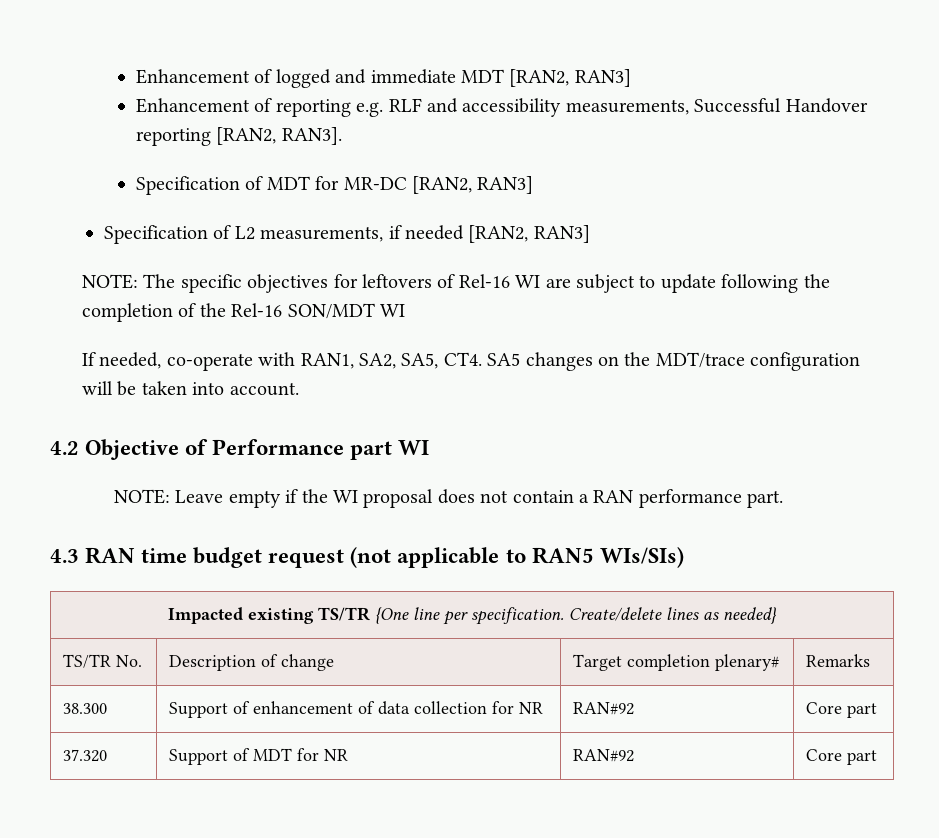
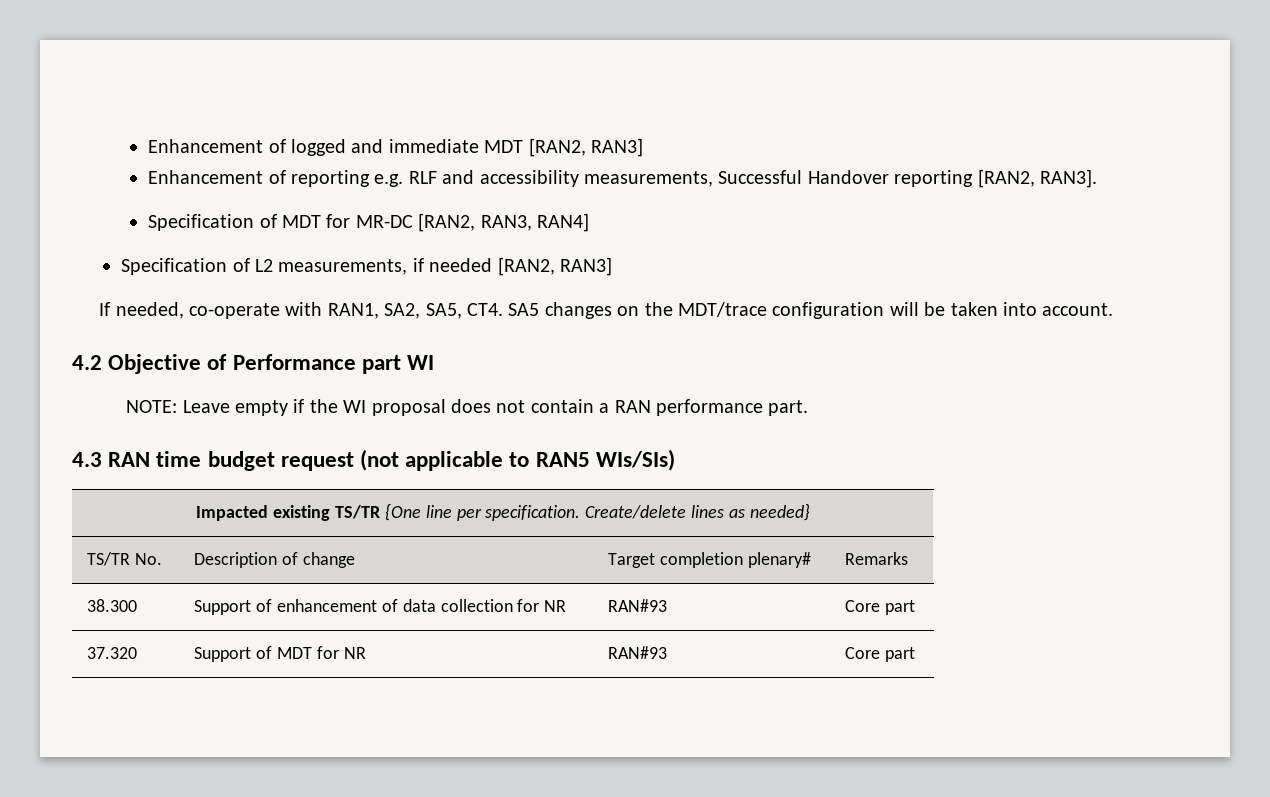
[477,176,534,194] RAN3] -> [480,213,590,232] RAN3, RAN4]
[81,274,830,293] [81,303,405,322] // NOTE: The specific objectives for leftovers of Rel-16 WI are subject to update following the completion of the Rel-16 SON/MDT WI -> (612, 266) none
[573,702,635,715] RAN#92 -> [608,599,668,612] RAN#93
[573,749,635,762] RAN#92 -> [608,646,668,659] RAN#93

